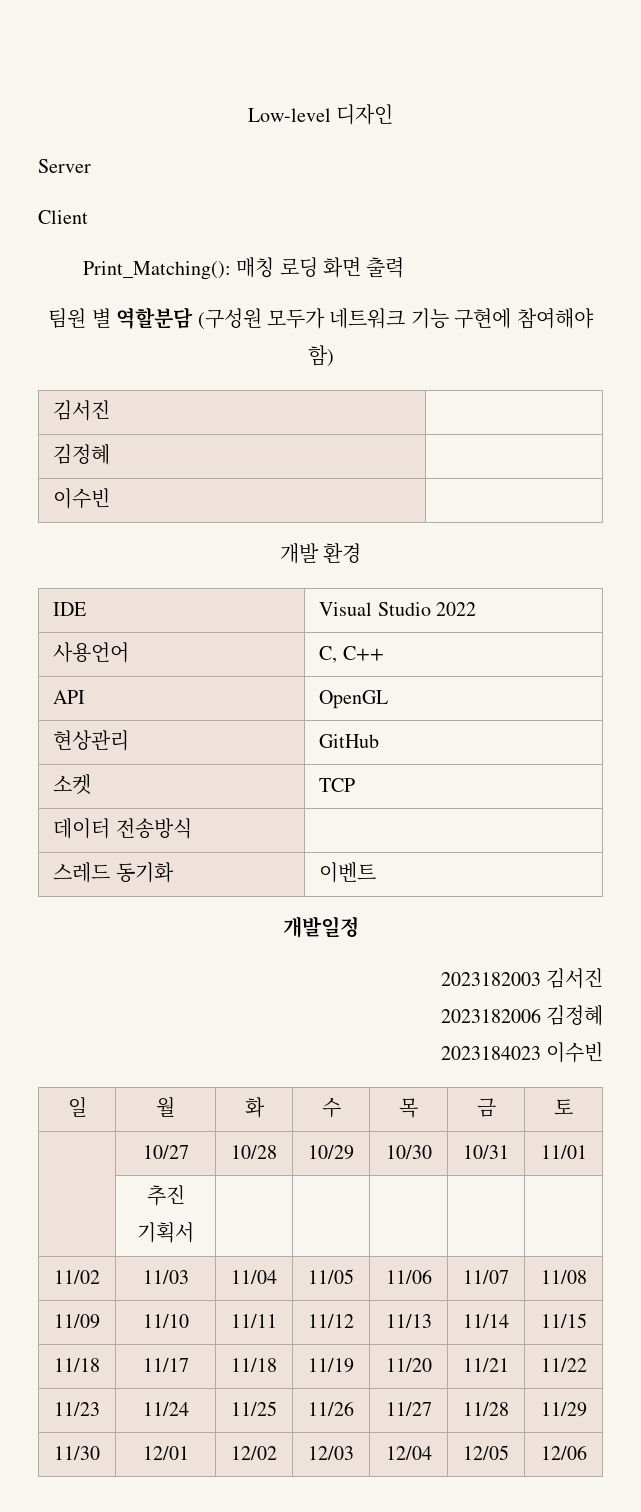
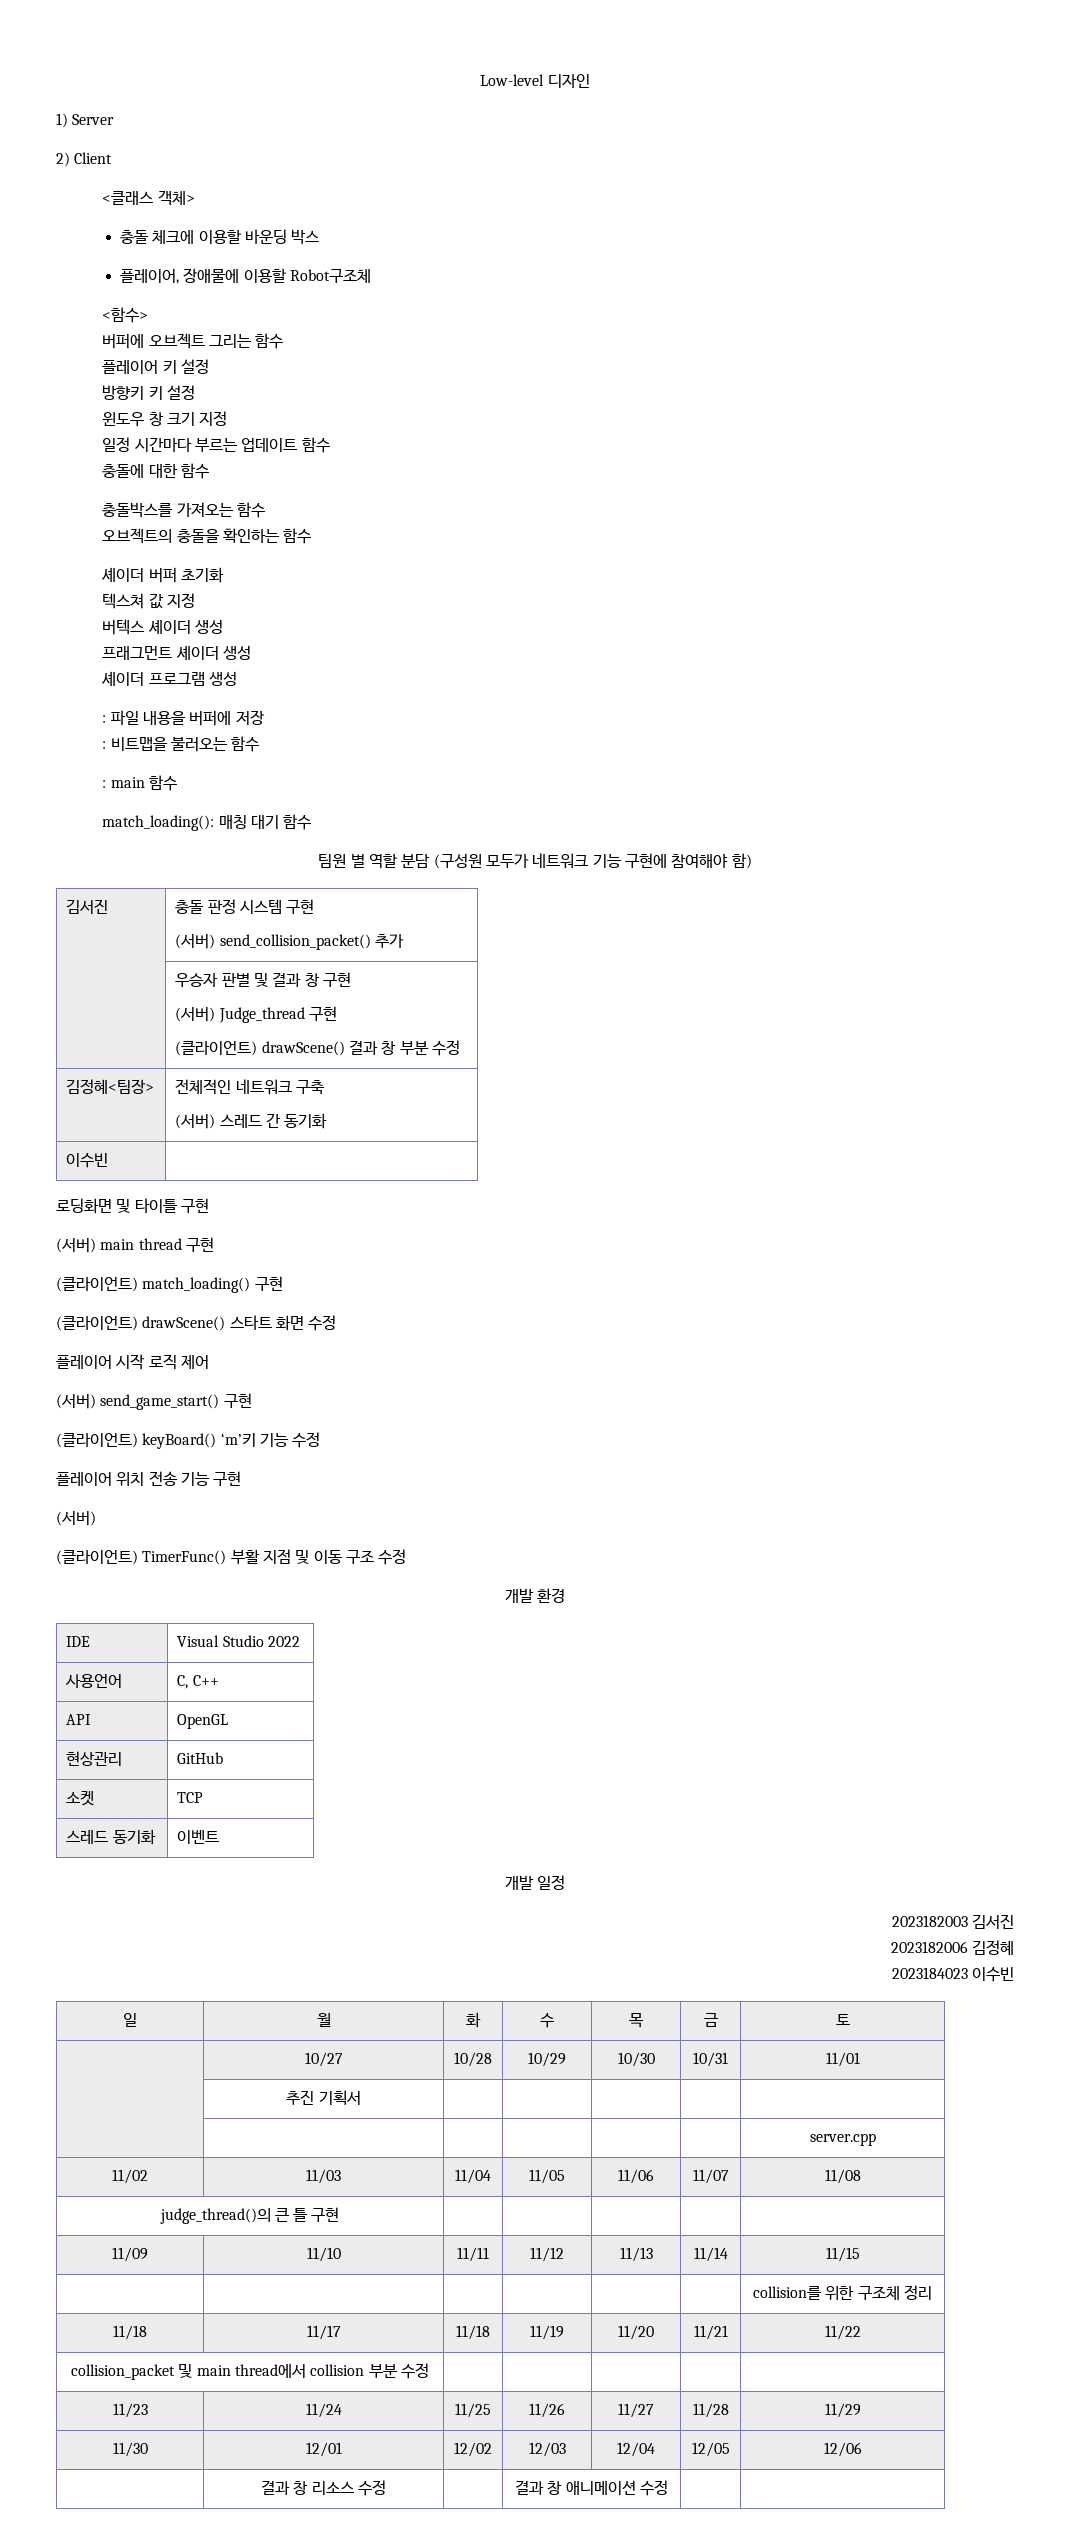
(394, 114) none -> [56,113,68,128] 1)
(91, 166) none -> [56,152,70,167] 2)
[82,257,405,280] Print_Matching(): 매칭 로딩 화면 출력 -> [102,190,195,206] [119,229,320,245] [119,268,371,284] [102,307,149,323] [102,333,284,349] [102,359,209,374] [102,385,195,400] [102,411,228,427] [102,437,330,453] [102,463,209,479] [102,502,265,518] [102,528,312,544] [101,567,224,583] [102,593,195,609] [102,619,223,635] [102,645,251,660] [101,671,237,686] [102,710,265,726] [102,736,260,752] [102,775,177,791] [102,814,312,831] <클래스 객체> // 충돌 체크에 이용할 바운딩 박스 // 플레이어, 장애물에 이용할 Robot구조체 // <함수> // 버퍼에 오브젝트 그리는 함수 // 플레이어 키 설정 // 방향키 키 설정 // 윈도우 창 크기 지정 // 일정 시간마다 부르는 업데이트 함수 // 충돌에 대한 함수 // 충돌박스를 가져오는 함수 // 오브젝트의 충돌을 확인하는 함수 // 셰이더 버퍼 초기화 // 텍스쳐 값 지정 // 버텍스 셰이더 생성 // 프래그먼트 셰이더 생성 // 셰이더 프로그램 생성 // : 파일 내용을 버퍼에 저장 // : 비트맵을 불러오는 함수 // : main 함수 // match_loading(): 매칭 대기 함수
[116,307,194,329] 역할분담 -> [369,853,431,869] 역할 분담
[53,444,111,465] [53,488,111,509] // 김정혜 | // 이수빈 | -> [175,899,315,914] [175,934,404,950] [175,972,351,988] [175,1006,337,1023] [175,1040,460,1056] [66,1079,155,1094] [175,1079,325,1095] [175,1113,328,1129] [66,1153,109,1168] [56,1198,209,1214] [56,1237,214,1253] [56,1276,283,1293] [56,1315,337,1331] [56,1354,209,1370] [56,1393,252,1410] [56,1432,321,1449] [56,1471,242,1486] [56,1511,96,1526] [56,1549,407,1565] 충돌 판정 시스템 구현 // (서버) send_collision_packet() 추가 // | 우승자 판별 및 결과 창 구현 // (서버) Judge_thread 구현 // (클라이언트) drawScene() 결과 창 부분 수정 // 김정혜<팀장> | 전체적인 네트워크 구축 // (서버) 스레드 간 동기화 // 이수빈 | // 로딩화면 및 타이틀 구현 // (서버) main thread 구현 // (클라이언트) match_loading() 구현 // (클라이언트) drawScene() 스타트 화면 수정 // 플레이어 시작 로직 제어 // (서버) send_game_start() 구현 // (클라이언트) keyBoard() ‘m’키 기능 수정 // 플레이어 위치 전송 기능 구현 // (서버) // (클라이언트) TimerFunc() 부활 지점 및 이동 구조 수정
[53,818,192,839] // 데이터 전송방식 | -> (204, 1797) none
[282,916,359,938] 개발일정 -> [504,1875,566,1890] 개발 일정
(194, 1232) none -> [809,2133,876,2146] // | | | | | | server.cpp
(587, 1277) none -> [159,2207,340,2224] // judge_thread()의 큰 틀 구현 | | | | |
(587, 1320) none -> [753,2285,932,2300] // | | | | | | collision를 위한 구조체 정리
(587, 1365) none -> [71,2363,429,2380] // collision_packet 및 main thread에서 collision 부분 수정 | | | | |
(587, 1452) none -> [261,2480,386,2496] [515,2480,668,2496] // | 결과 창 리소스 수정 | | 결과 창 애니메이션 수정 | |

